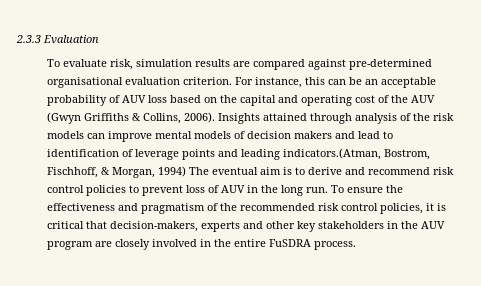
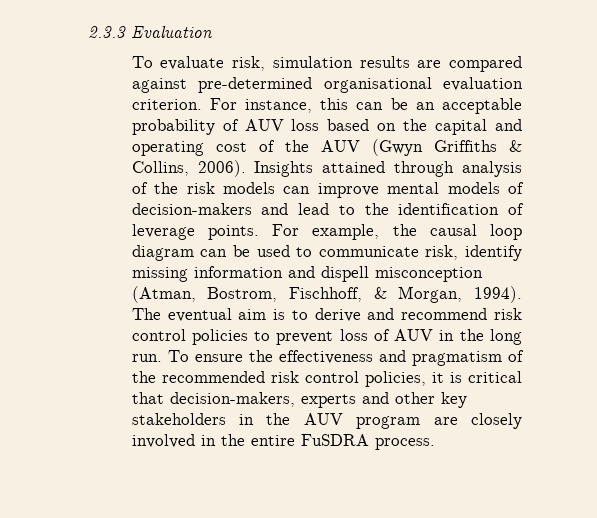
[247,131,333,139] decision makers -> [131,203,252,215] decision-makers
(394, 135) none -> [364,203,389,215] the
[182,148,382,160] points and leading indicators.(Atman, -> [207,224,522,240] [131,245,522,261] [131,266,483,282] [131,286,196,303] points. For example, the causal loop diagram can be used to communicate risk, identify missing information and dispell misconception (Atman,
[158,166,187,177] 1994) -> [474,286,522,303] 1994).

